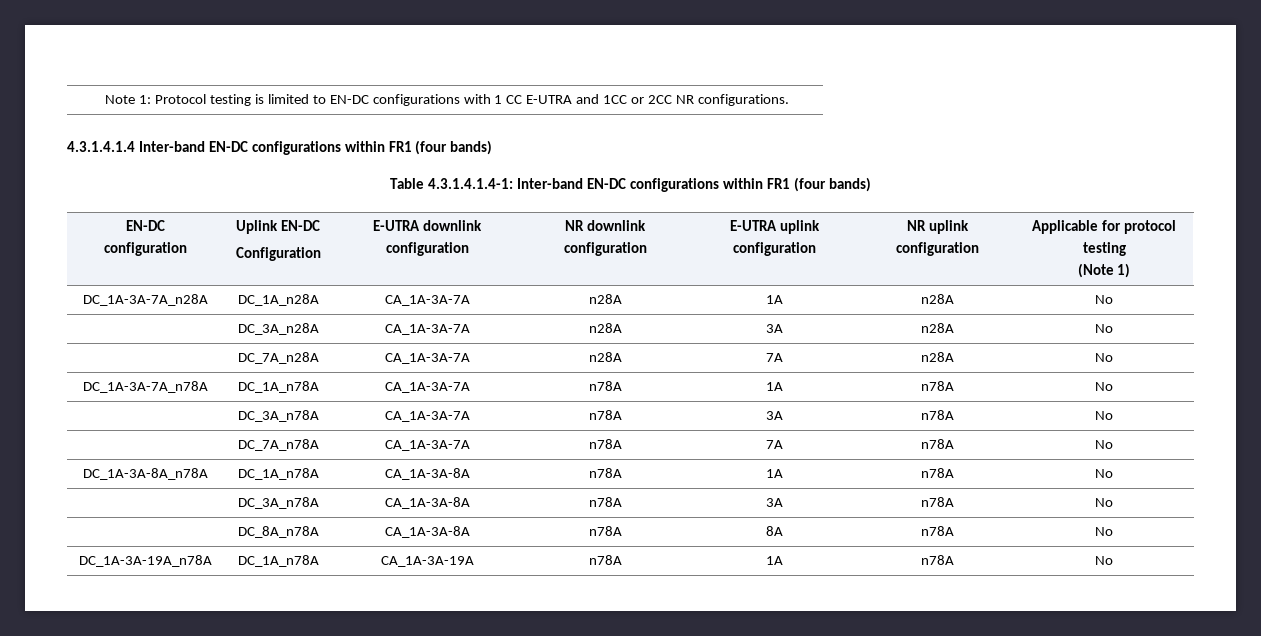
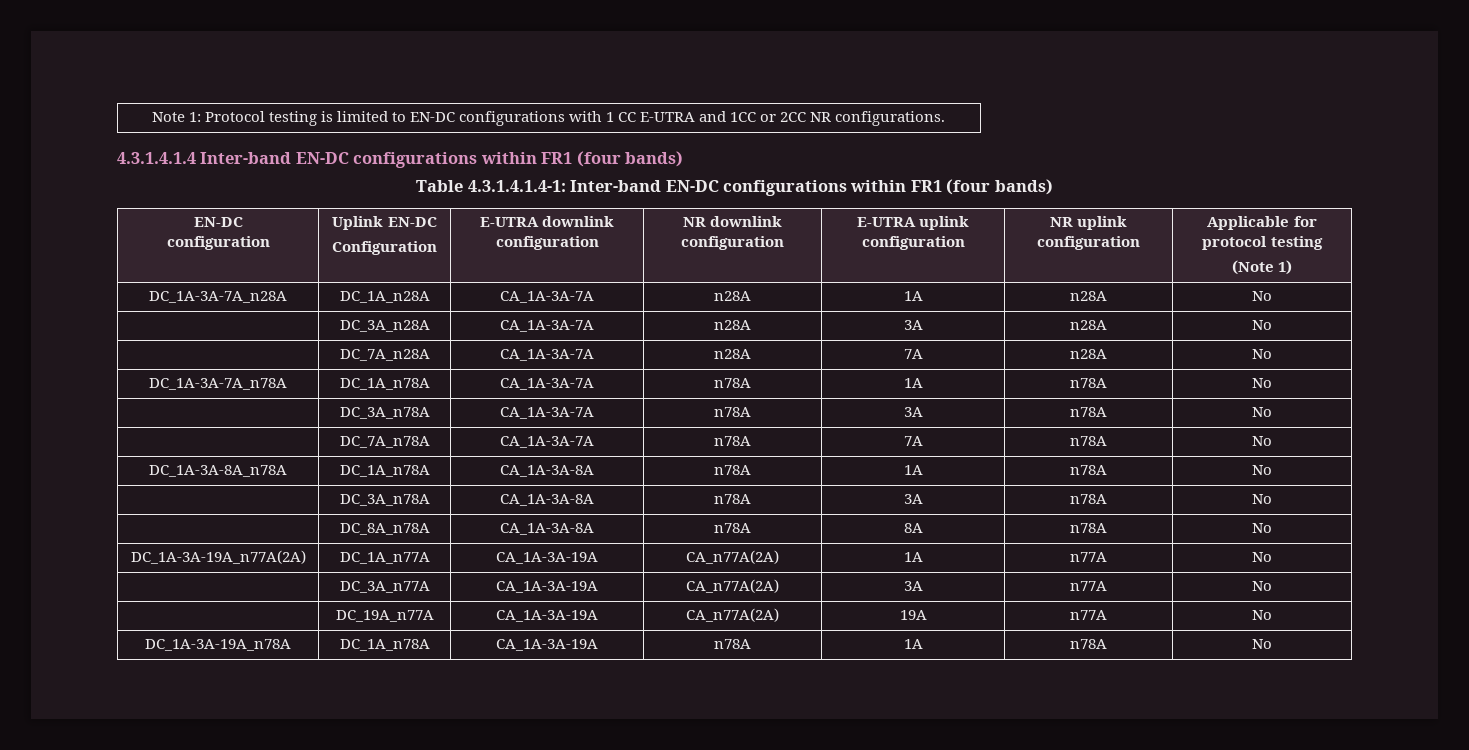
(1113, 531) none -> [130,550,306,564] [339,552,430,564] [495,552,598,564] [686,550,779,564] [903,552,923,562] [1070,552,1107,562] [1252,552,1272,562] [339,581,430,593] [495,581,598,593] [686,579,779,593] [903,581,923,591] [1070,581,1107,591] [1252,581,1272,591] [335,610,434,622] [495,610,598,622] [686,608,779,622] [899,610,927,620] [1070,610,1107,620] [1252,610,1272,620] // DC_1A-3A-19A_n77A(2A) | DC_1A_n77A | CA_1A-3A-19A | CA_n77A(2A) | 1A | n77A | No // | DC_3A_n77A | CA_1A-3A-19A | CA_n77A(2A) | 3A | n77A | No // | DC_19A_n77A | CA_1A-3A-19A | CA_n77A(2A) | 19A | n77A | No

